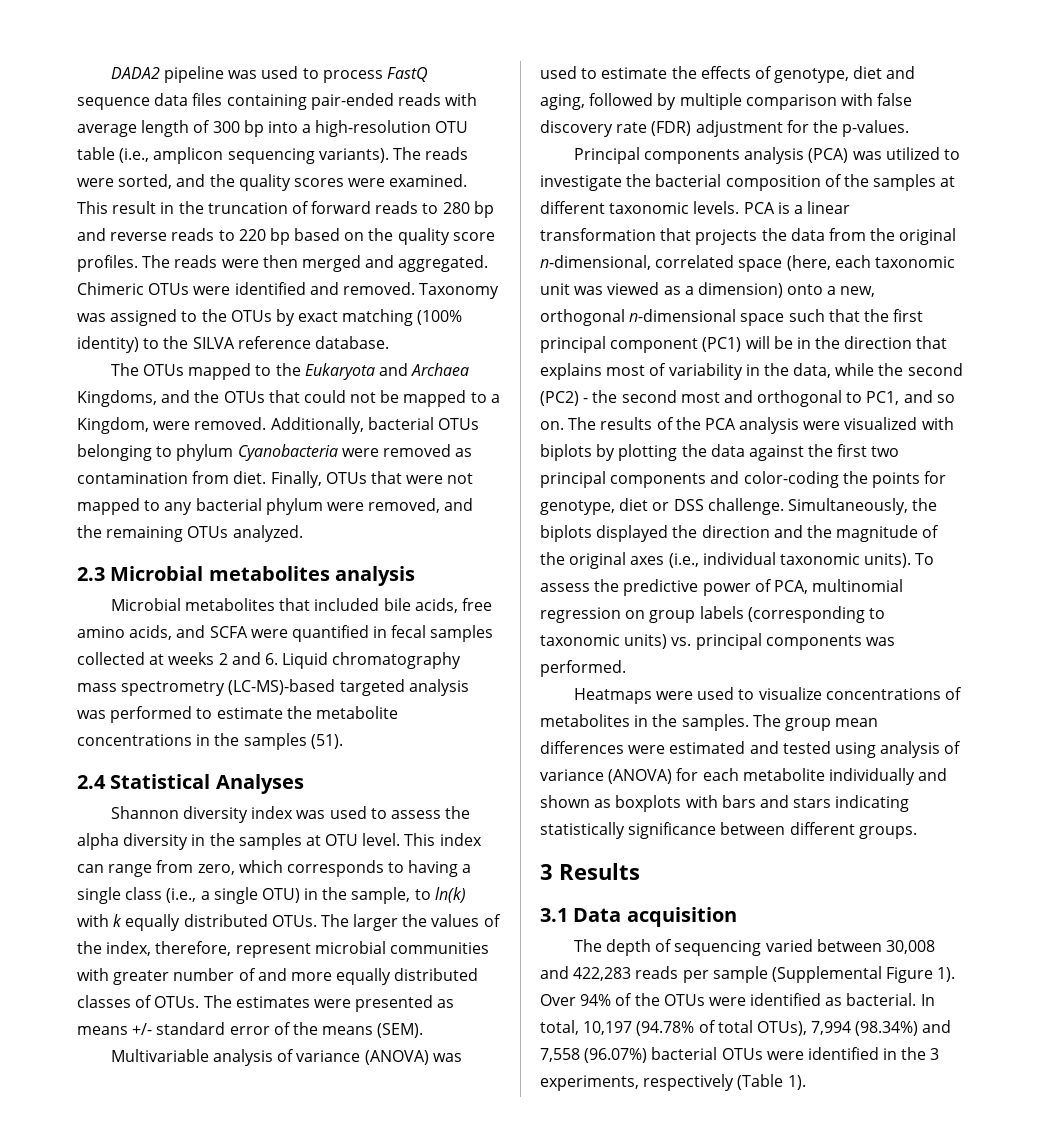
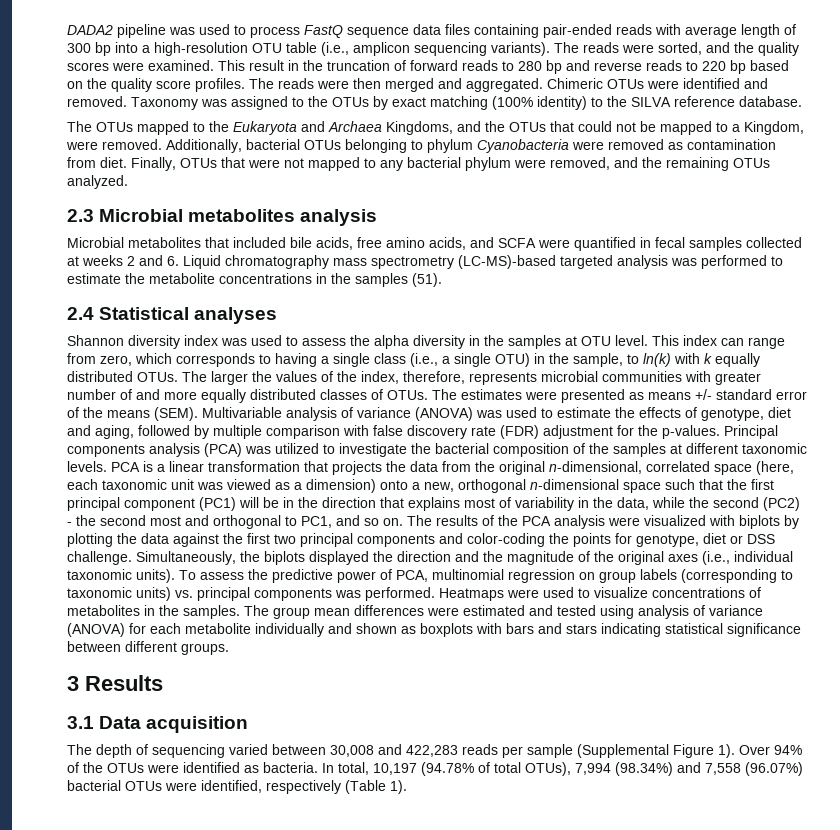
[215,774,304,794] Analyses -> [194,307,278,324] analyses
[235,943,311,958] represent -> [469,372,537,385] represents
(424, 1030) // -> (198, 414) none
(910, 128) // -> (720, 432) none
(626, 668) // -> (435, 594) none
[540,822,625,839] statistically -> [665,623,723,634] statistical
[846,993,917,1006] bacterial. -> [263,762,318,773] bacteria.
[807,1047,940,1060] [540,1075,639,1091] identified in the 3 experiments, -> [201,780,262,793] identified,

